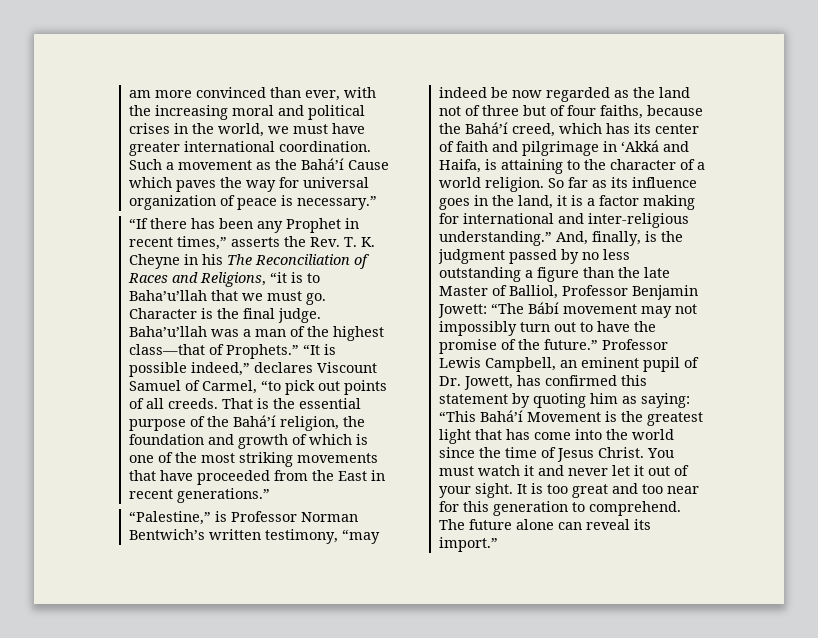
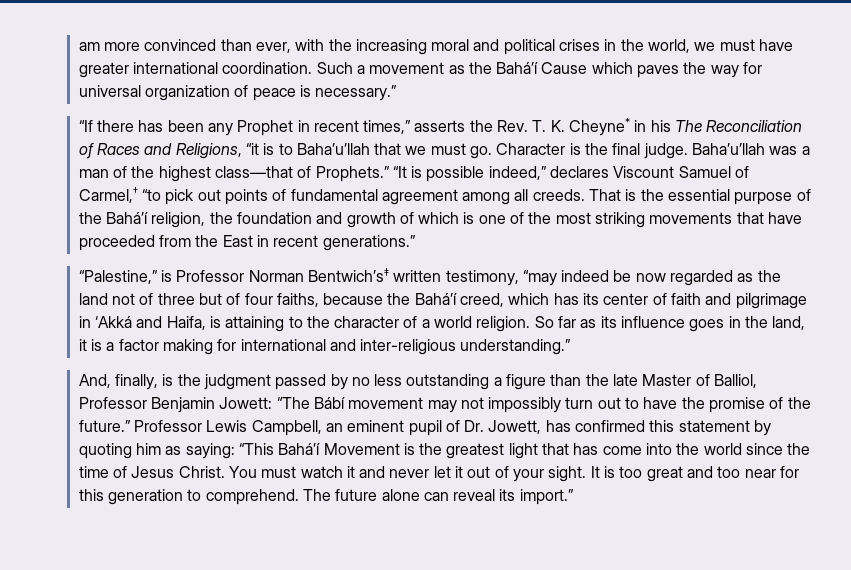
[129,254,181,269] Cheyne -> [569,118,631,136] Cheyne*
[202,380,258,394] Carmel, -> [78,187,138,203] Carmel,†
(145, 403) none -> [290,189,511,205] fundamental agreement among
[129,529,206,540] Bentwich’s -> [307,268,389,282] Bentwich’s‡
(553, 238) none -> (572, 347) //

